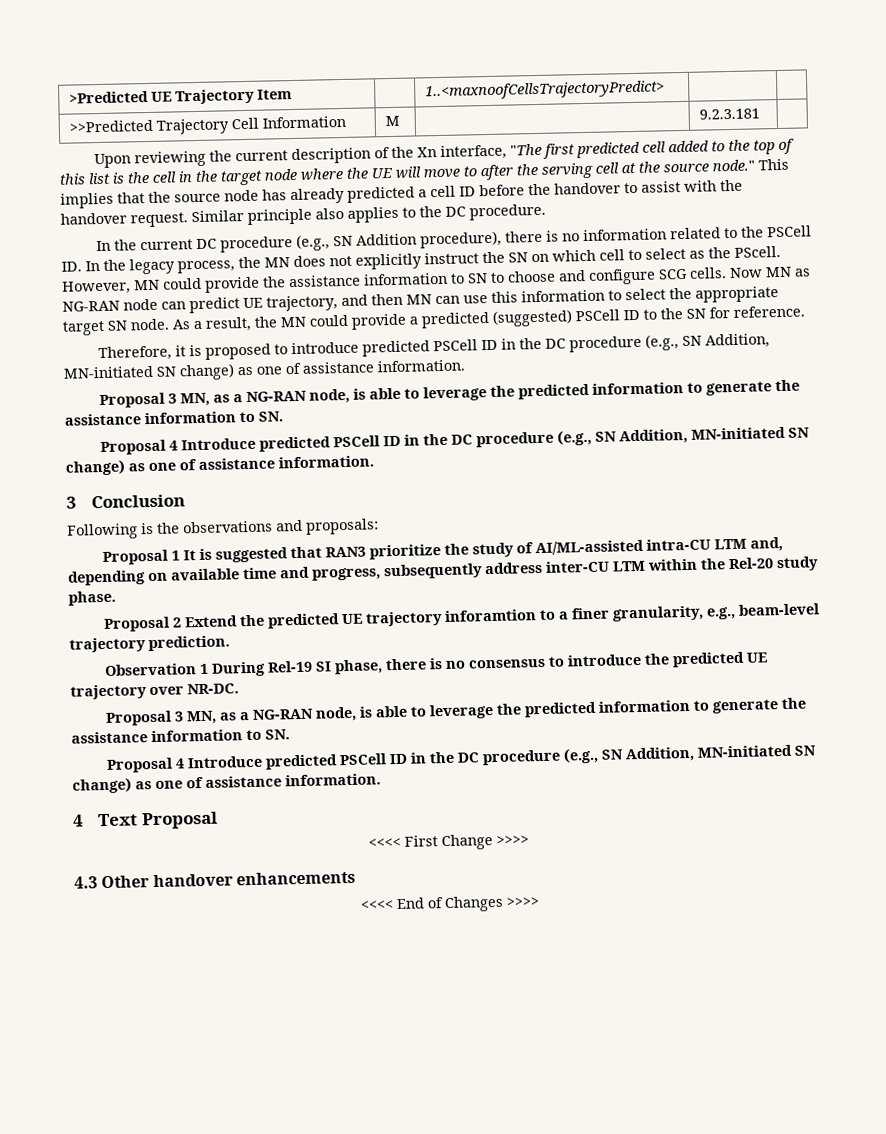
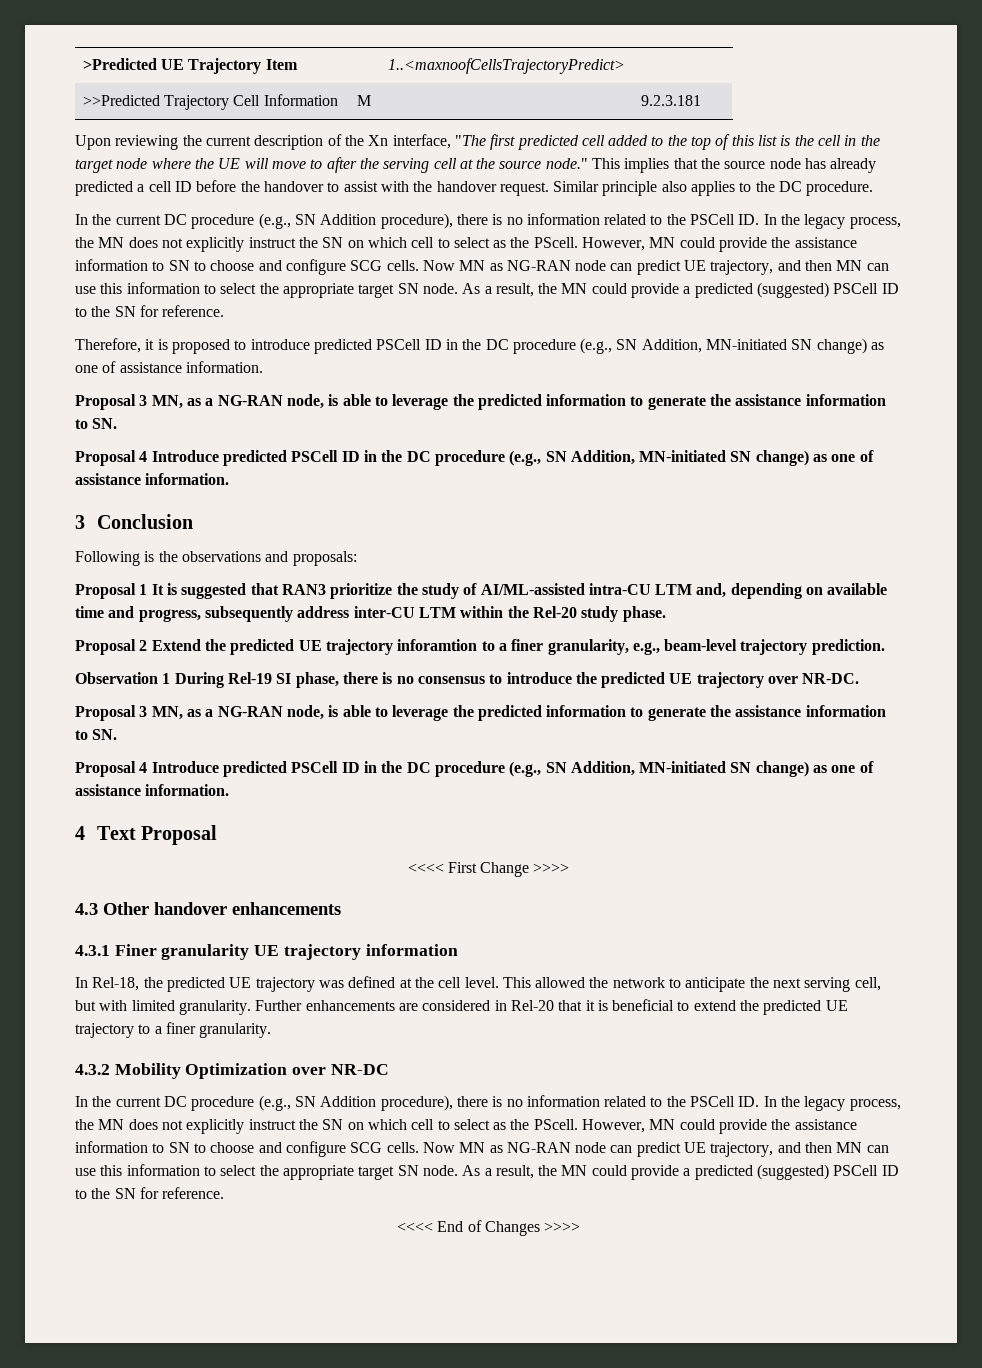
(356, 878) none -> [75,944,458,960] [75,976,881,992] [75,999,848,1015] [75,1022,272,1038] [75,1063,389,1079] [75,1095,901,1111] [75,1119,857,1134] [75,1141,889,1157] [75,1164,899,1180] [75,1187,225,1199] // 4.3.1 Finer granularity UE trajectory information // In Rel-18, the predicted UE trajectory was defined at the cell level. This allowed the network to anticipate the next serving cell, but with limited granularity. Further enhancements are considered in Rel-20 that it is beneficial to extend the predicted UE trajectory to a finer granularity. // 4.3.2 Mobility Optimization over NR-DC // In the current DC procedure (e.g., SN Addition procedure), there is no information related to the PSCell ID. In the legacy process, the MN does not explicitly instruct the SN on which cell to select as the PScell. However, MN could provide the assistance information to SN to choose and configure SCG cells. Now MN as NG-RAN node can predict UE trajectory, and then MN can use this information to select the appropriate target SN node. As a result, the MN could provide a predicted (suggested) PSCell ID to the SN for reference.

